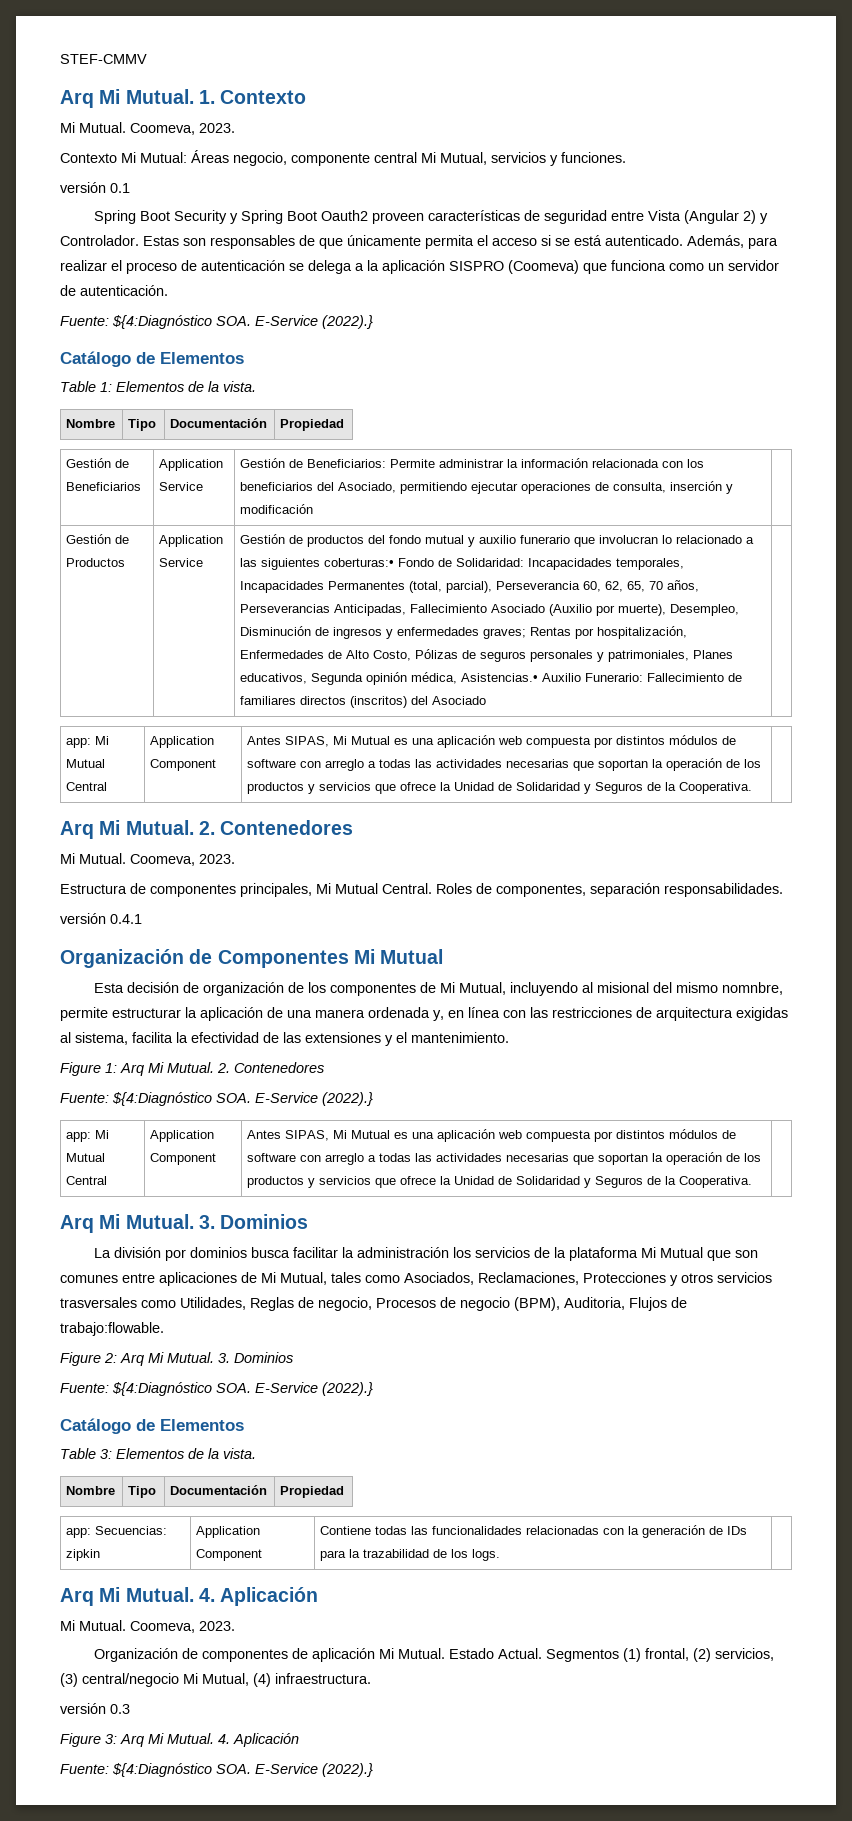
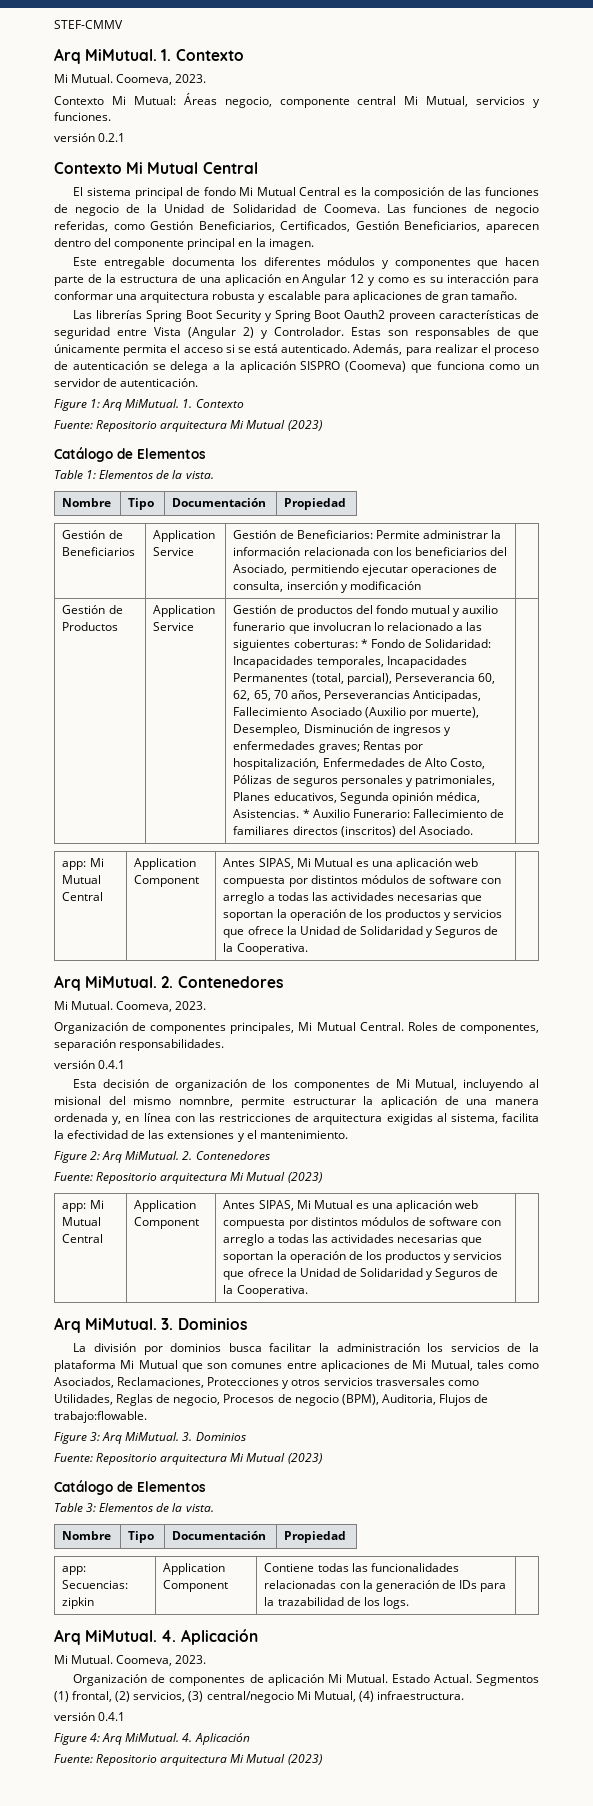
[99,89,194,104] Mi Mutual. -> [85,49,158,61] MiMutual.
[110,183,130,193] 0.1 // -> [98,133,126,142] [54,162,258,174] [73,187,540,199] [54,204,539,216] [54,221,539,233] [54,238,314,250] [73,257,539,269] [54,274,539,286] [54,291,518,303] [73,310,143,319] 0.2.1 // Contexto Mi Mutual Central // El sistema principal de fondo Mi Mutual Central es la composición de las funciones de negocio de la Unidad de Solidaridad de Coomeva. Las funciones de negocio referidas, como Gestión Beneficiarios, Certificados, Gestión Beneficiarios, aparecen dentro del componente principal en la imagen. // Este entregable documenta los diferentes módulos y componentes que hacen parte de la estructura de una aplicación en Angular 12 y como es su interacción para conformar una arquitectura robusta y escalable para aplicaciones de gran tamaño. // Las librerías
[60,315,373,329] Fuente: ${4:Diagnóstico SOA. E-Service (2022).} -> [54,399,244,411] [54,420,322,432] Figure 1: Arq MiMutual. 1. Contexto // Fuente: Repositorio arquitectura Mi Mutual (2023)
[324,558,395,567] coberturas:• -> [293,639,368,648] coberturas: *
[461,673,539,682] Asistencias.• -> [233,809,310,818] Asistencias. *
[432,696,487,705] Asociado -> [418,826,473,835] Asociado.
[99,820,194,835] Mi Mutual. -> [85,976,158,988] MiMutual.
[60,884,127,894] Estructura -> [54,1022,128,1034] Organización
[60,949,444,968] // Organización de Componentes Mi Mutual -> (126, 1064) none
[105,1062,214,1076] 1: Arq Mi Mutual. -> [90,1151,180,1163] 2: Arq MiMutual.
[112,1092,373,1106] ${4:Diagnóstico SOA. E-Service (2022).} -> [96,1172,322,1184] Repositorio arquitectura Mi Mutual (2023)
[99,1214,194,1229] Mi Mutual. -> [85,1318,158,1330] MiMutual.
[104,1352,214,1366] 2: Arq Mi Mutual. -> [90,1432,180,1444] 3: Arq MiMutual.
[112,1382,373,1396] ${4:Diagnóstico SOA. E-Service (2022).} -> [96,1453,322,1465] Repositorio arquitectura Mi Mutual (2023)
[99,1587,194,1602] Mi Mutual. -> [85,1630,158,1642] MiMutual.
[110,1704,130,1714] [60,1733,214,1747] 0.3 // Figure 3: Arq Mi Mutual. -> [98,1712,126,1721] [54,1733,180,1745] 0.4.1 // Figure 4: Arq MiMutual.
[112,1763,373,1777] ${4:Diagnóstico SOA. E-Service (2022).} -> [96,1754,322,1766] Repositorio arquitectura Mi Mutual (2023)

